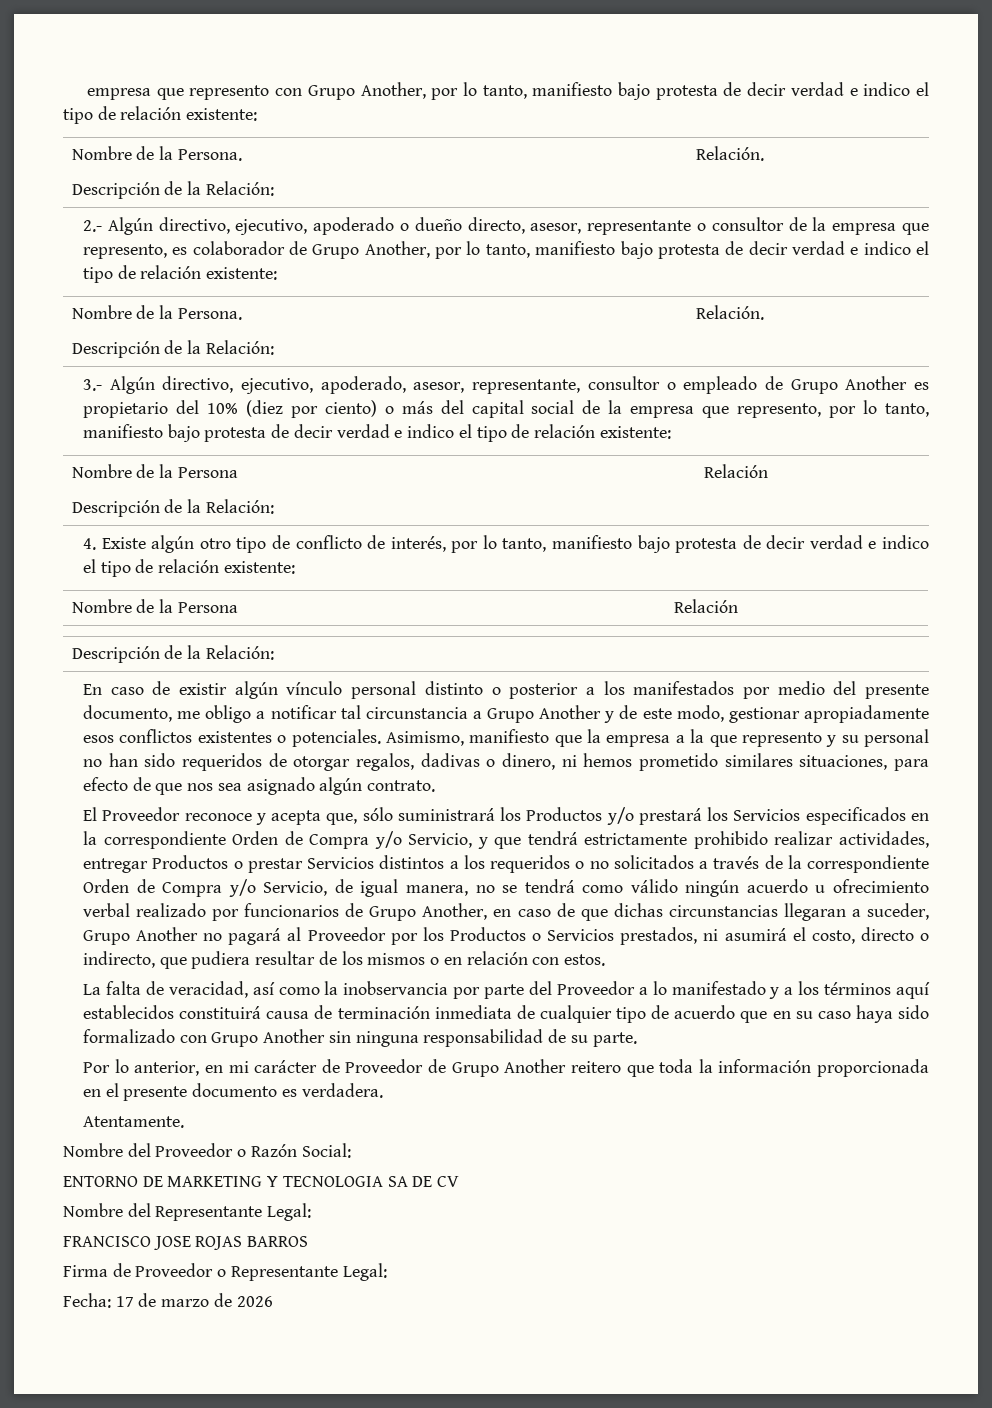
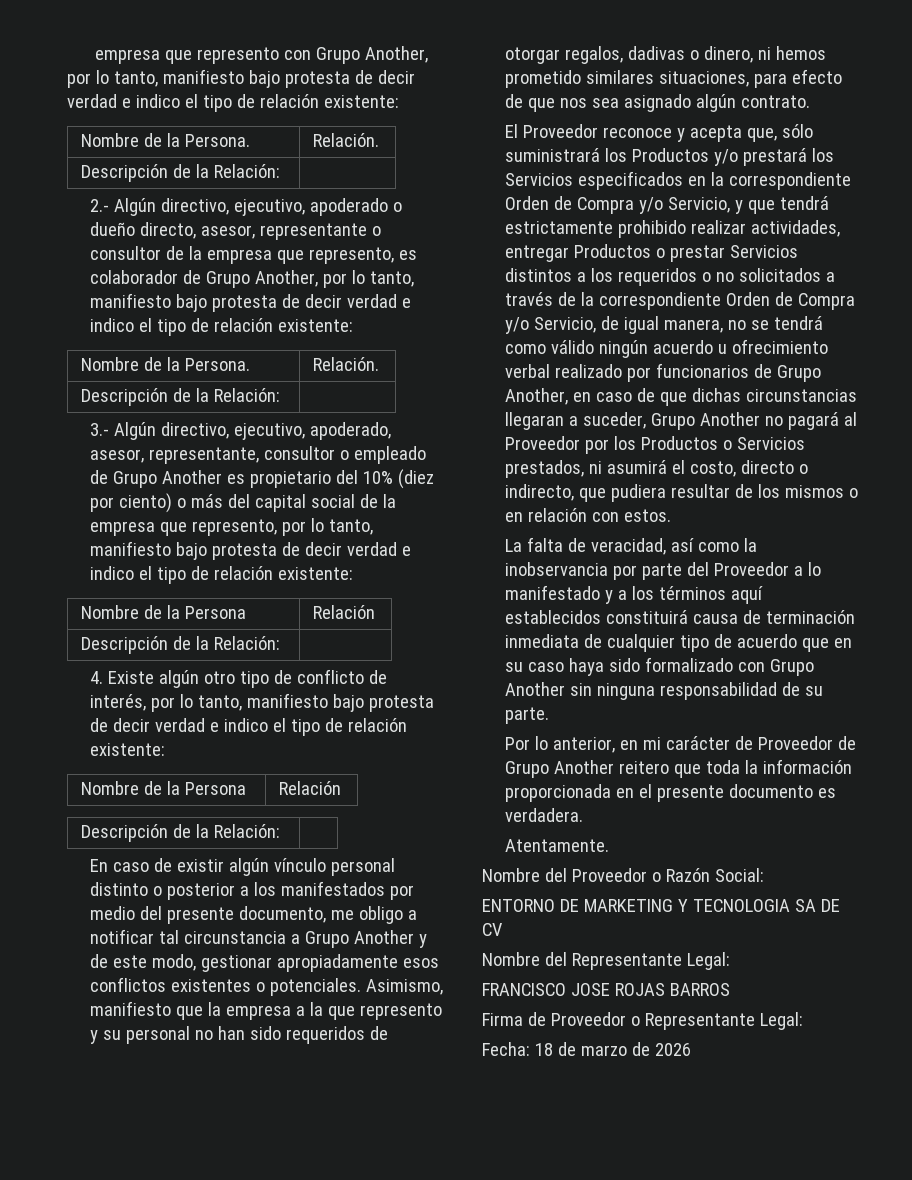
[115,1296,134,1307] 17 -> [534,1043,553,1056] 18

